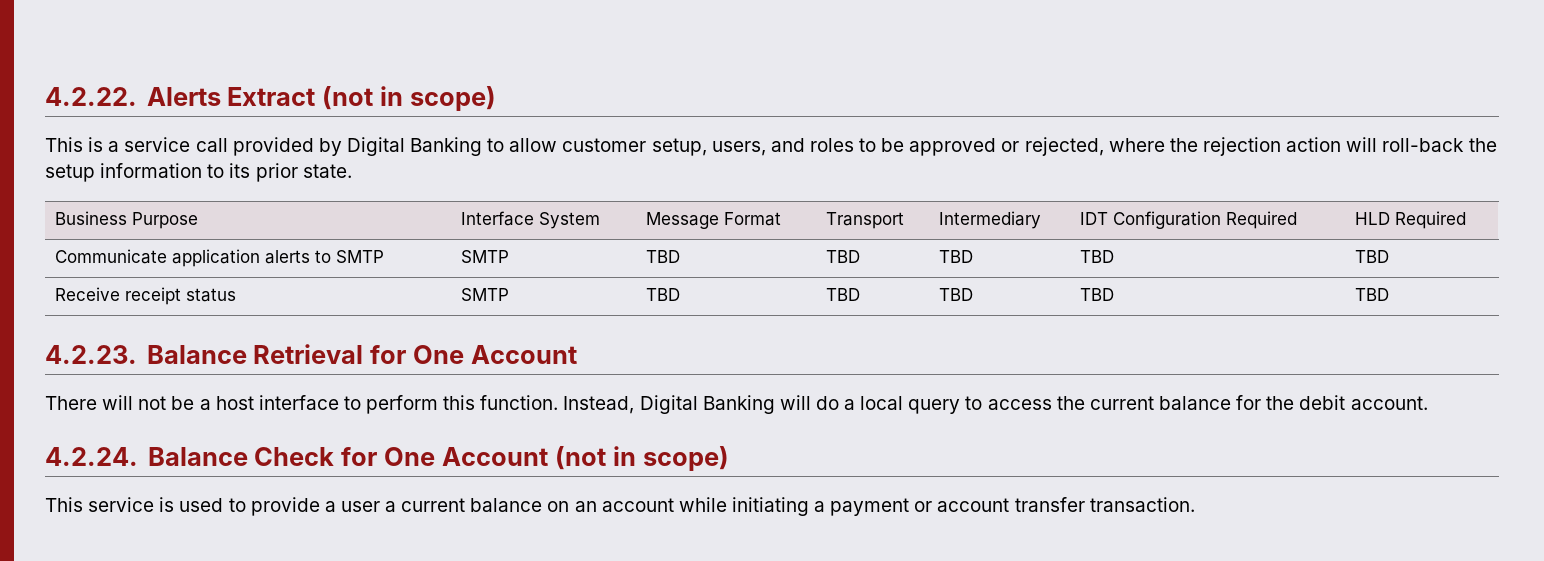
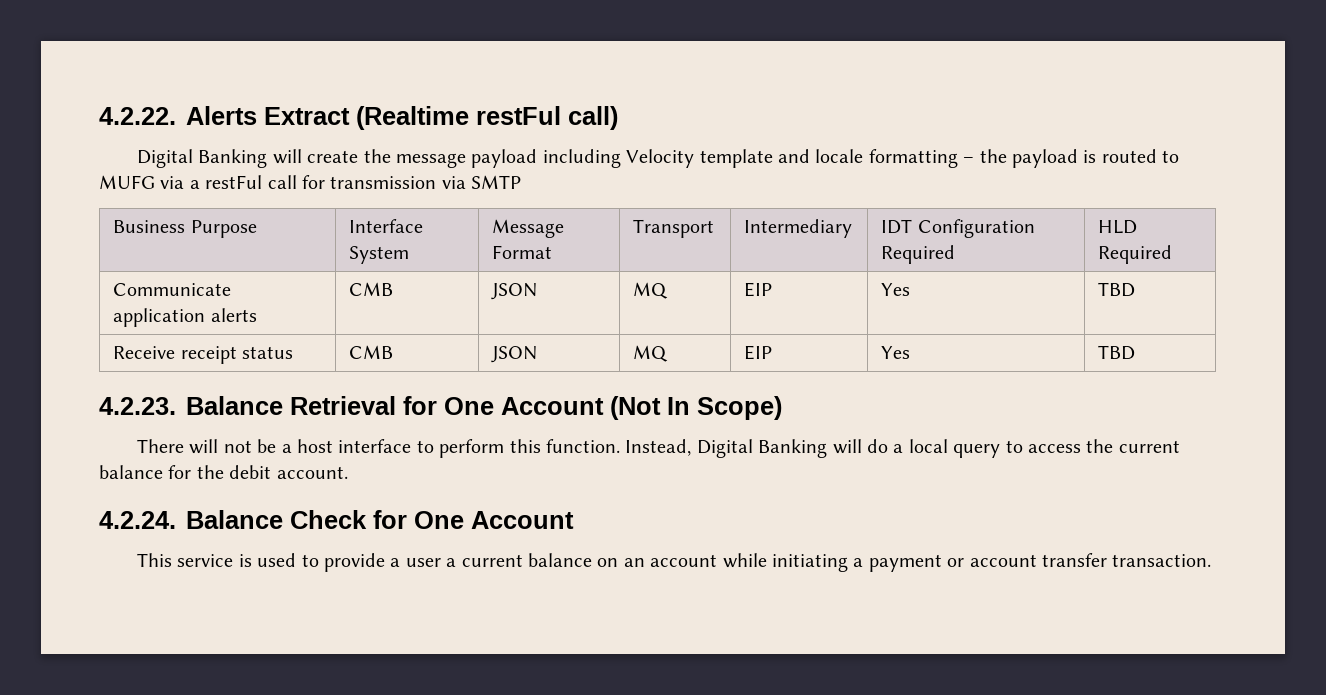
[322,86,497,111] [45,137,1497,156] [45,163,352,182] (not in scope) // This is a service call provided by Digital Banking to allow customer setup, users, and roles to be approved or rejected, where the rejection action will roll-back the setup information to its prior state. -> [356,106,618,130] [136,149,1180,168] [99,175,522,189] (Realtime restFul call) // Digital Banking will create the message payload including Velocity template and locale formatting – the payload is routed to MUFG via a restFul call for transmission via SMTP
[314,250,384,263] [460,250,509,263] [645,250,680,263] [825,250,860,263] [938,250,973,263] [1079,250,1114,263] to SMTP | SMTP | TBD | TBD | TBD | TBD -> [349,282,394,296] [491,283,538,300] [633,282,669,299] [744,282,773,297] [881,283,911,296] | CMB | JSON | MQ | EIP | Yes
[460,288,509,301] [645,288,680,301] [825,288,860,301] [938,288,973,301] [1079,288,1114,301] SMTP | TBD | TBD | TBD | TBD -> [349,345,394,359] [491,346,538,363] [633,345,669,362] [744,345,773,360] [881,346,911,359] CMB | JSON | MQ | EIP | Yes
(578, 354) none -> [610,396,782,420] (Not In Scope)
[554,446,729,471] (not in scope) -> (574, 520) none

